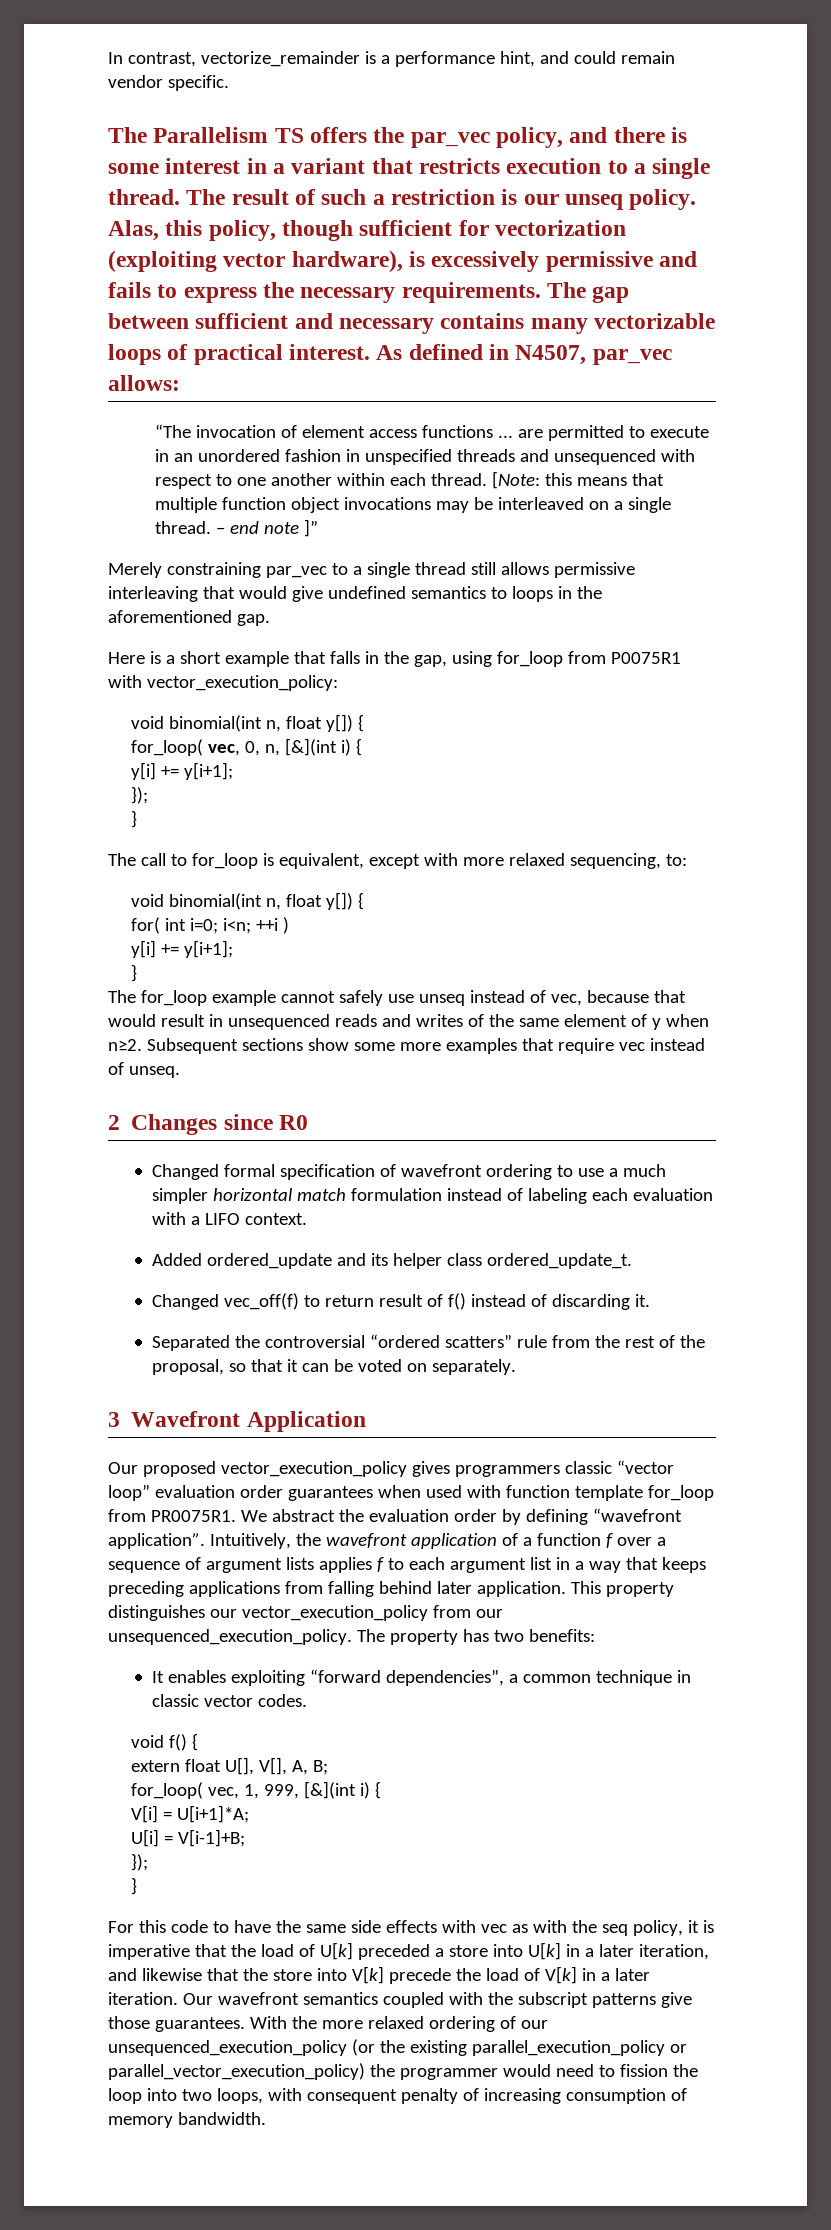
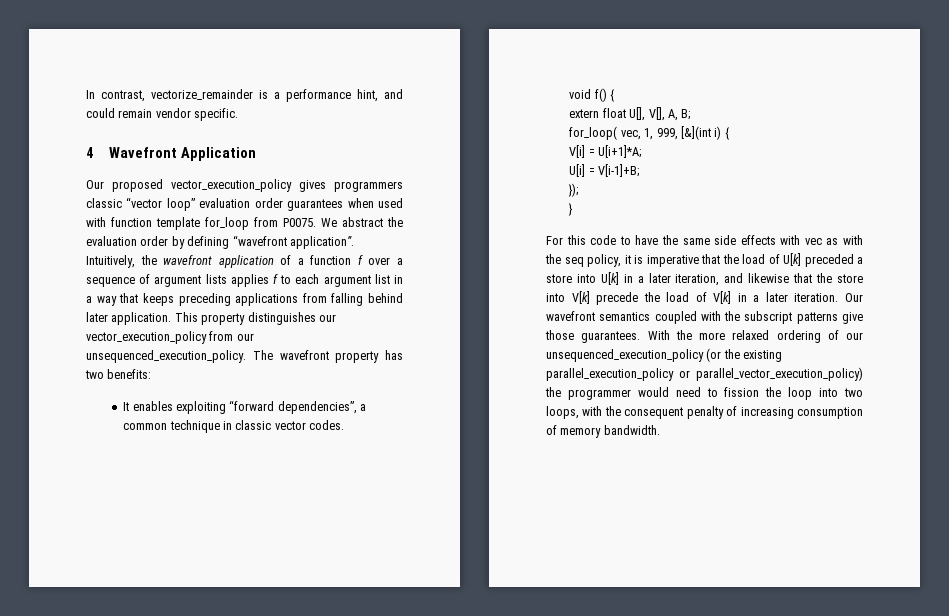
[108,127,688,148] [108,158,711,179] [108,189,697,210] [108,220,627,241] [108,250,698,272] [108,282,630,303] [108,313,716,334] [108,344,672,365] [108,375,180,391] [154,424,709,441] [154,449,695,465] [154,471,664,489] [154,497,671,513] [154,519,318,537] [108,562,635,578] [108,586,602,602] [108,610,270,626] [108,651,681,667] [108,675,338,691] [131,714,365,732] [131,738,363,756] [131,762,234,780] [131,786,149,804] [131,810,138,828] [108,853,687,869] [131,892,365,910] [131,917,290,934] [131,940,234,958] [131,964,138,982] [108,990,686,1006] [108,1014,709,1030] [108,1038,705,1054] [108,1062,180,1078] [108,1114,309,1135] [151,1164,666,1180] [151,1188,713,1204] [151,1212,307,1225] [151,1253,632,1269] [151,1293,650,1310] [151,1334,705,1351] [151,1359,516,1375] [108,1412,120,1427] The Parallelism TS offers the par_vec policy, and there is some interest in a variant that restricts execution to a single thread. The result of such a restriction is our unseq policy. Alas, this policy, though sufficient for vectorization (exploiting vector hardware), is excessively permissive and fails to express the necessary requirements. The gap between sufficient and necessary contains many vectorizable loops of practical interest. As defined in N4507, par_vec allows: // “The invocation of element access functions ... are permitted to execute in an unordered fashion in unspecified threads and unsequenced with respect to one another within each thread. [Note: this means that multiple function object invocations may be interleaved on a single thread. – end note ]” // Merely constraining par_vec to a single thread still allows permissive interleaving that would give undefined semantics to loops in the aforementioned gap. // Here is a short example that falls in the gap, using for_loop from P0075R1 with vector_execution_policy: // void binomial(int n, float y[]) { // for_loop( vec, 0, n, [&](int i) { // y[i] += y[i+1]; // }); // } // The call to for_loop is equivalent, except with more relaxed sequencing, to: // void binomial(int n, float y[]) { // for( int i=0; i<n; ++i ) // y[i] += y[i+1]; // } // The for_loop example cannot safely use unseq instead of vec, because that would result in unsequenced reads and writes of the same element of y when n≥2. Subsequent sections show some more examples that require vec instead of unseq. // 2 Changes since R0 // Changed formal specification of wavefront ordering to use a much simpler horizontal match formulation instead of labeling each evaluation with a LIFO context. // Added ordered_update and its helper class ordered_update_t. // Changed vec_off(f) to return result of f() instead of discarding it. // Separated the controversial “ordered scatters” rule from the rest of the proposal, so that it can be voted on separately. // 3 -> [86,147,93,158] 4
[150,1510,236,1522] PR0075R1. -> [283,218,316,227] P0075.
(385, 1635) none -> [279,350,329,360] wavefront
(302, 2094) none -> [604,406,621,416] the

